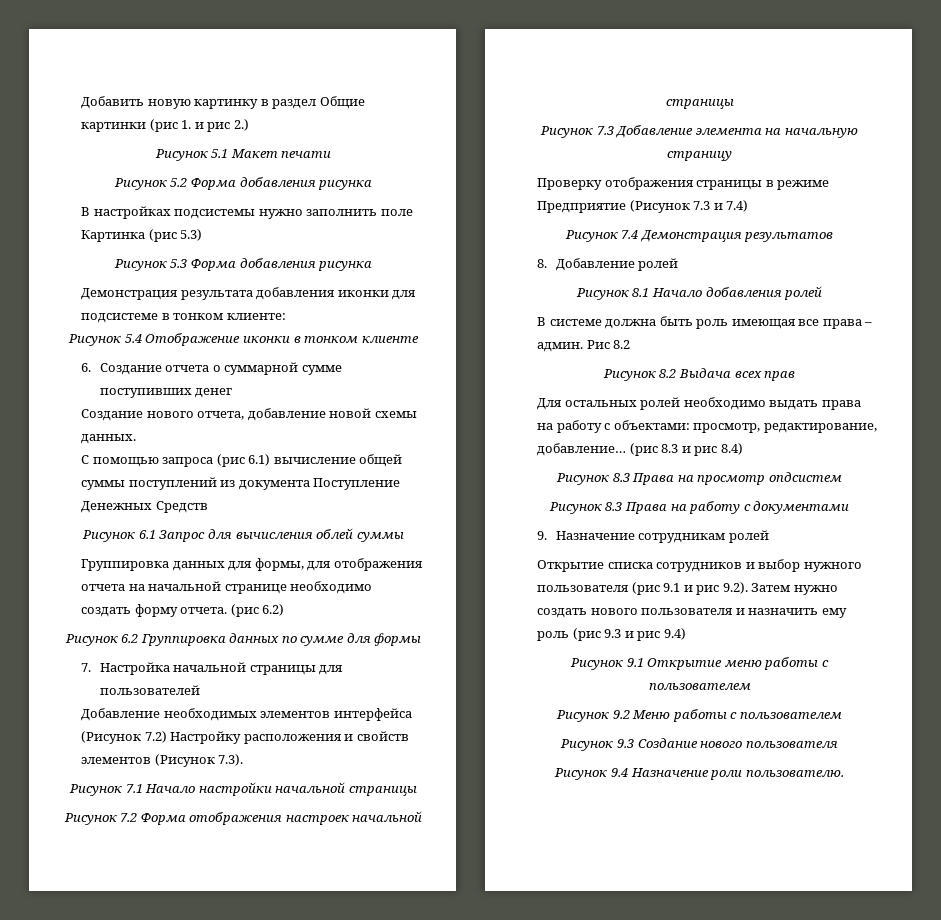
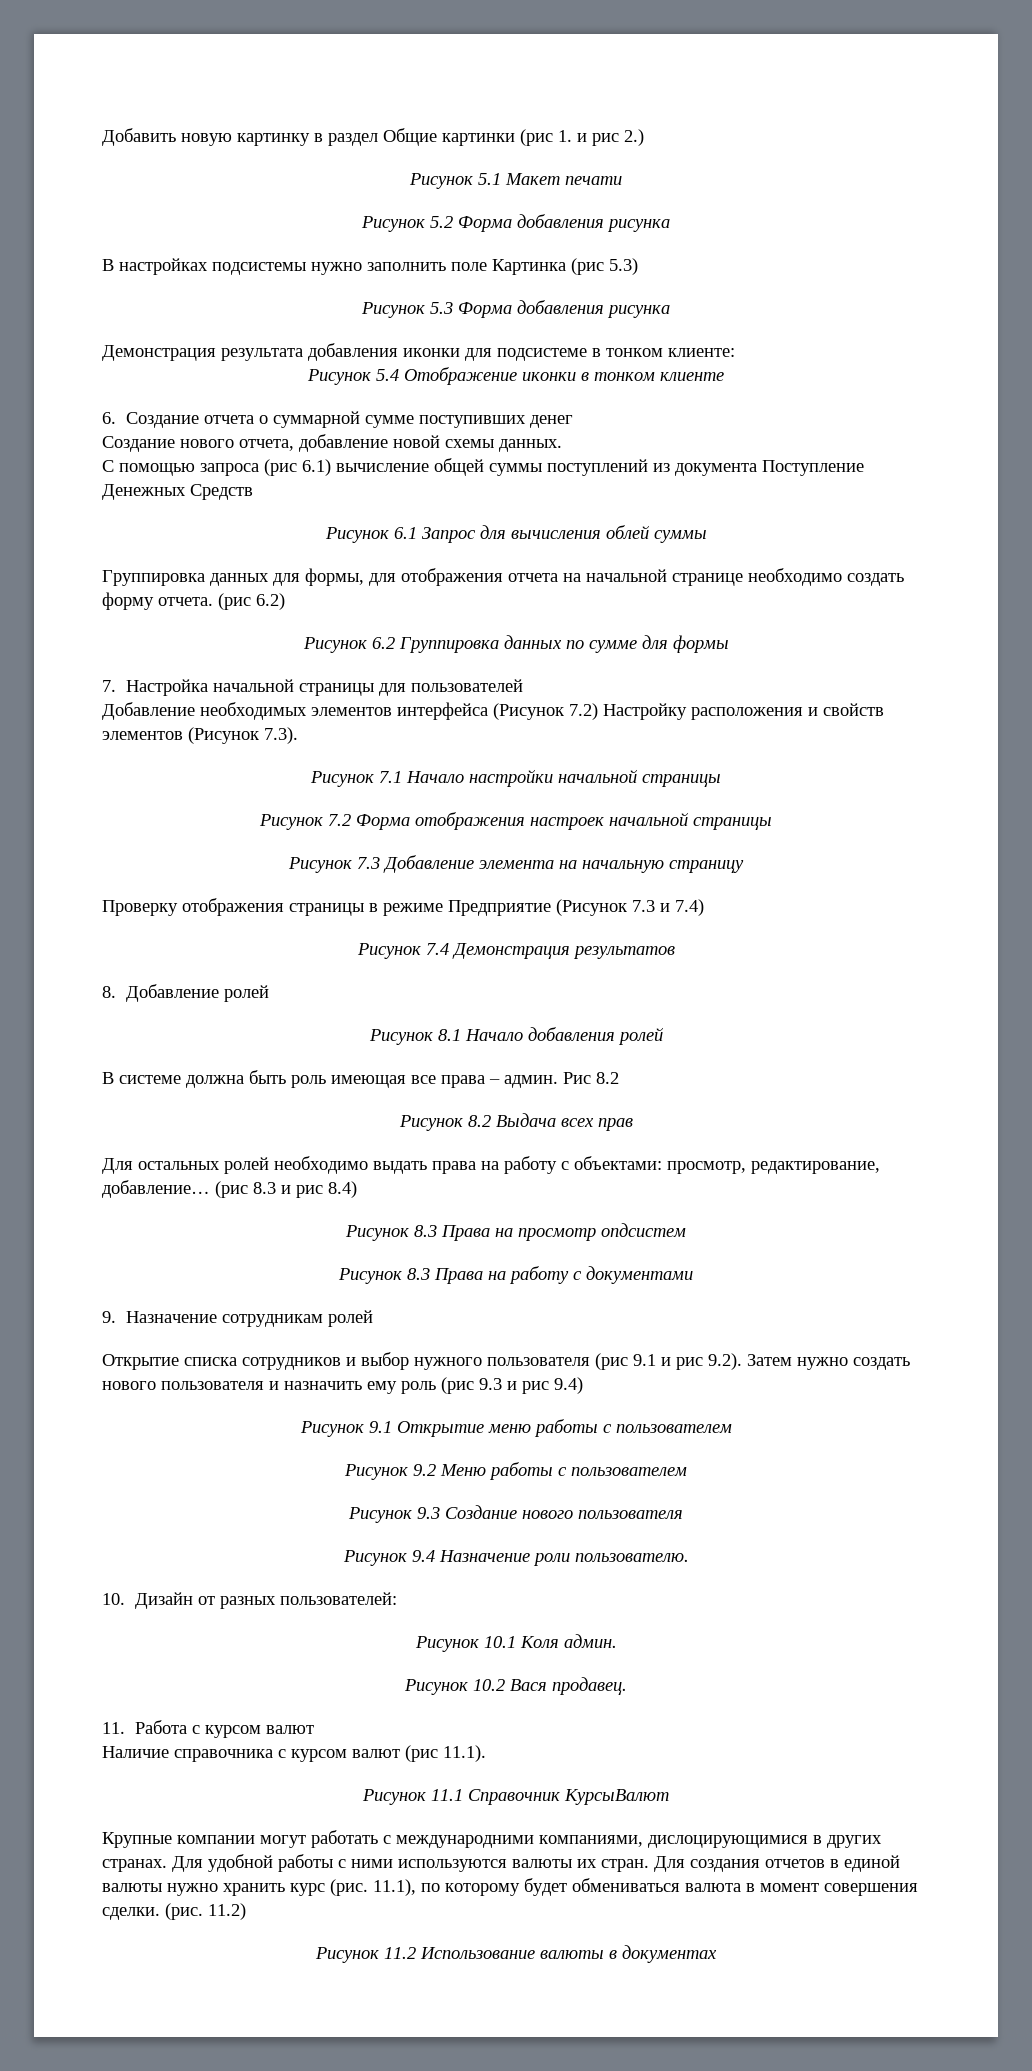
(844, 773) none -> [102,1592,397,1609] [414,1634,617,1652] [404,1677,627,1695] [102,1720,314,1738] [102,1745,487,1762] [362,1789,669,1805] [102,1830,883,1848] [102,1854,901,1872] [102,1878,919,1896] [102,1903,247,1920] [315,1945,717,1963] // 10. Дизайн от разных пользователей: // Рисунок 10.1 Коля админ. // Рисунок 10.2 Вася продавец. // 11. Работа с курсом валют // Наличие справочника с курсом валют (рис 11.1). // Рисунок 11.1 Справочник КурсыВалют // Крупные компании могут работать с международними компаниями, дислоцирующимися в других странах. Для удобной работы с ними используются валюты их стран. Для создания отчетов в единой валюты нужно хранить курс (рис. 11.1), по которому будет обмениваться валюта в момент совершения сделки. (рис. 11.2) // Рисунок 11.2 Использование валюты в документах

